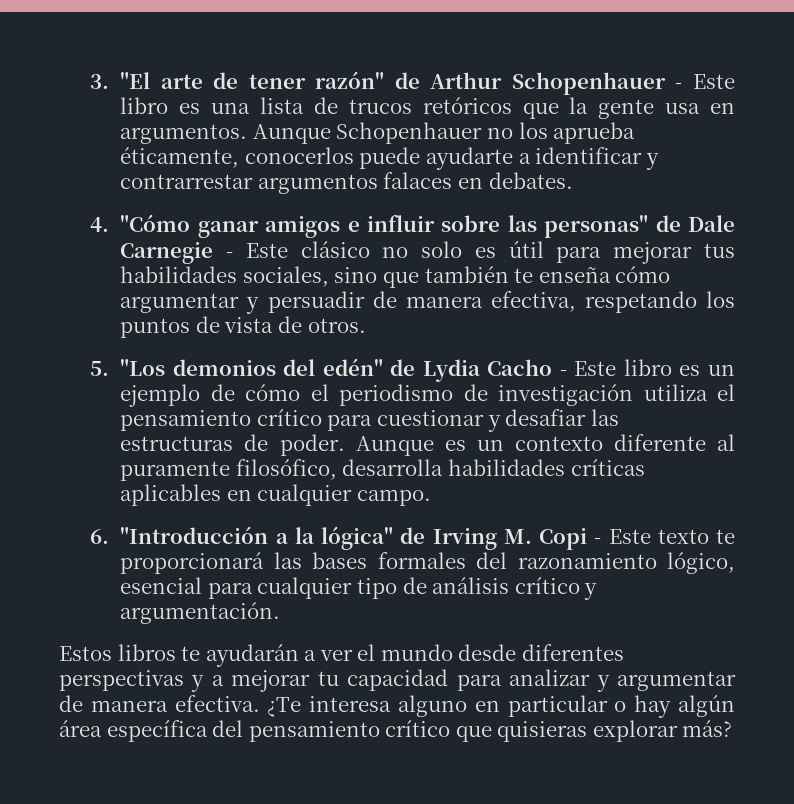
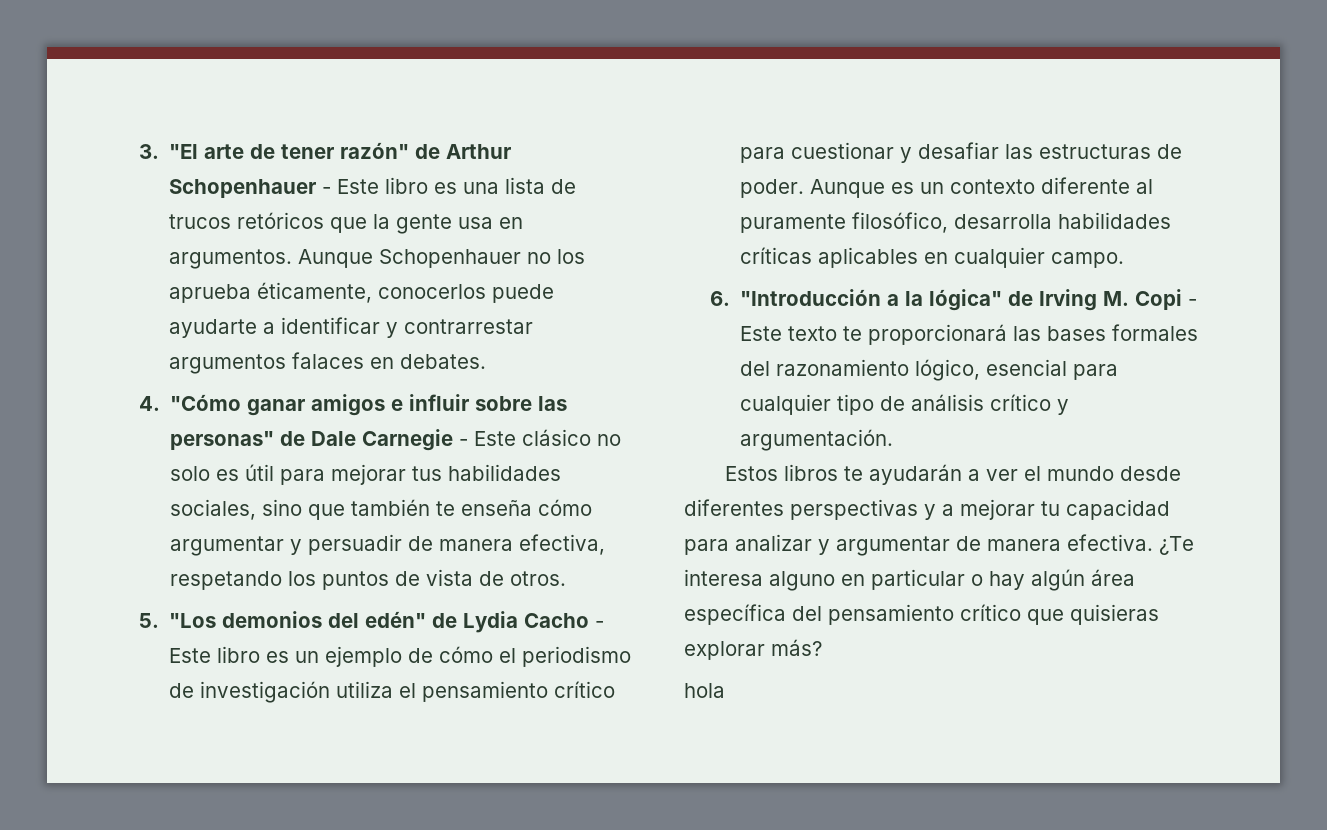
(733, 728) none -> [684,683,725,698] // hola

